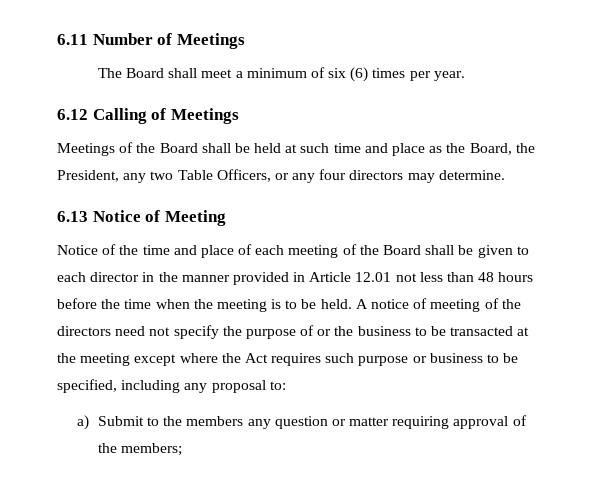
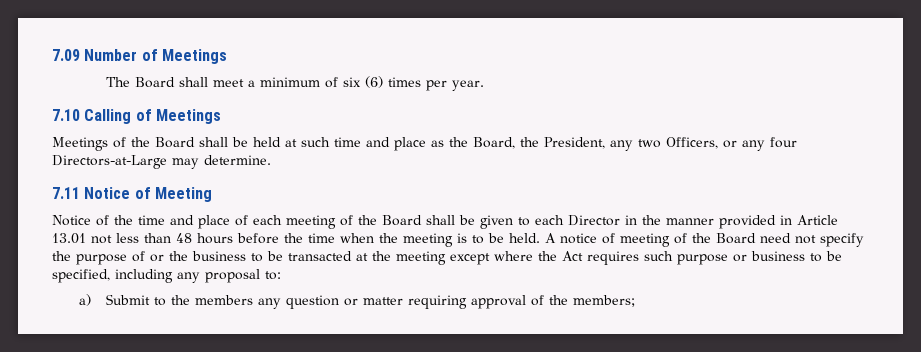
[57,34,88,45] 6.11 -> [52,49,80,61] 7.09
[57,109,88,120] 6.12 -> [52,109,80,121] 7.10
[177,170,213,180] Table -> (661, 143) none
[349,170,404,180] directors -> [52,155,167,169] Directors-at-Large
[57,211,88,222] 6.13 -> [52,187,80,199] 7.11
[90,272,140,282] director -> [568,215,620,226] Director
[355,272,392,282] 12.01 -> [52,233,86,244] 13.01
[57,326,111,336] directors -> [716,233,756,244] Board

